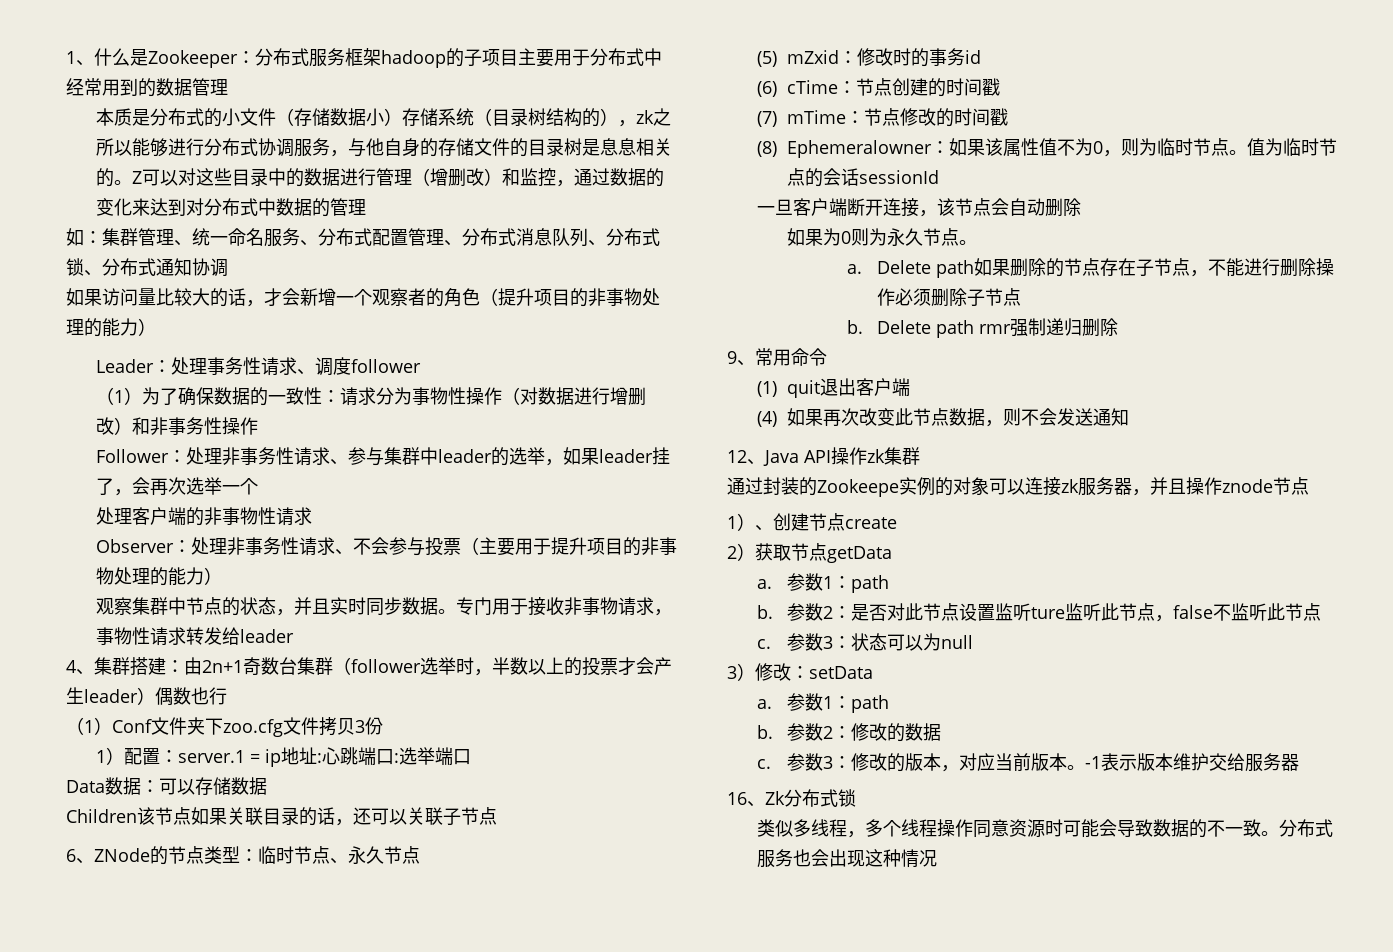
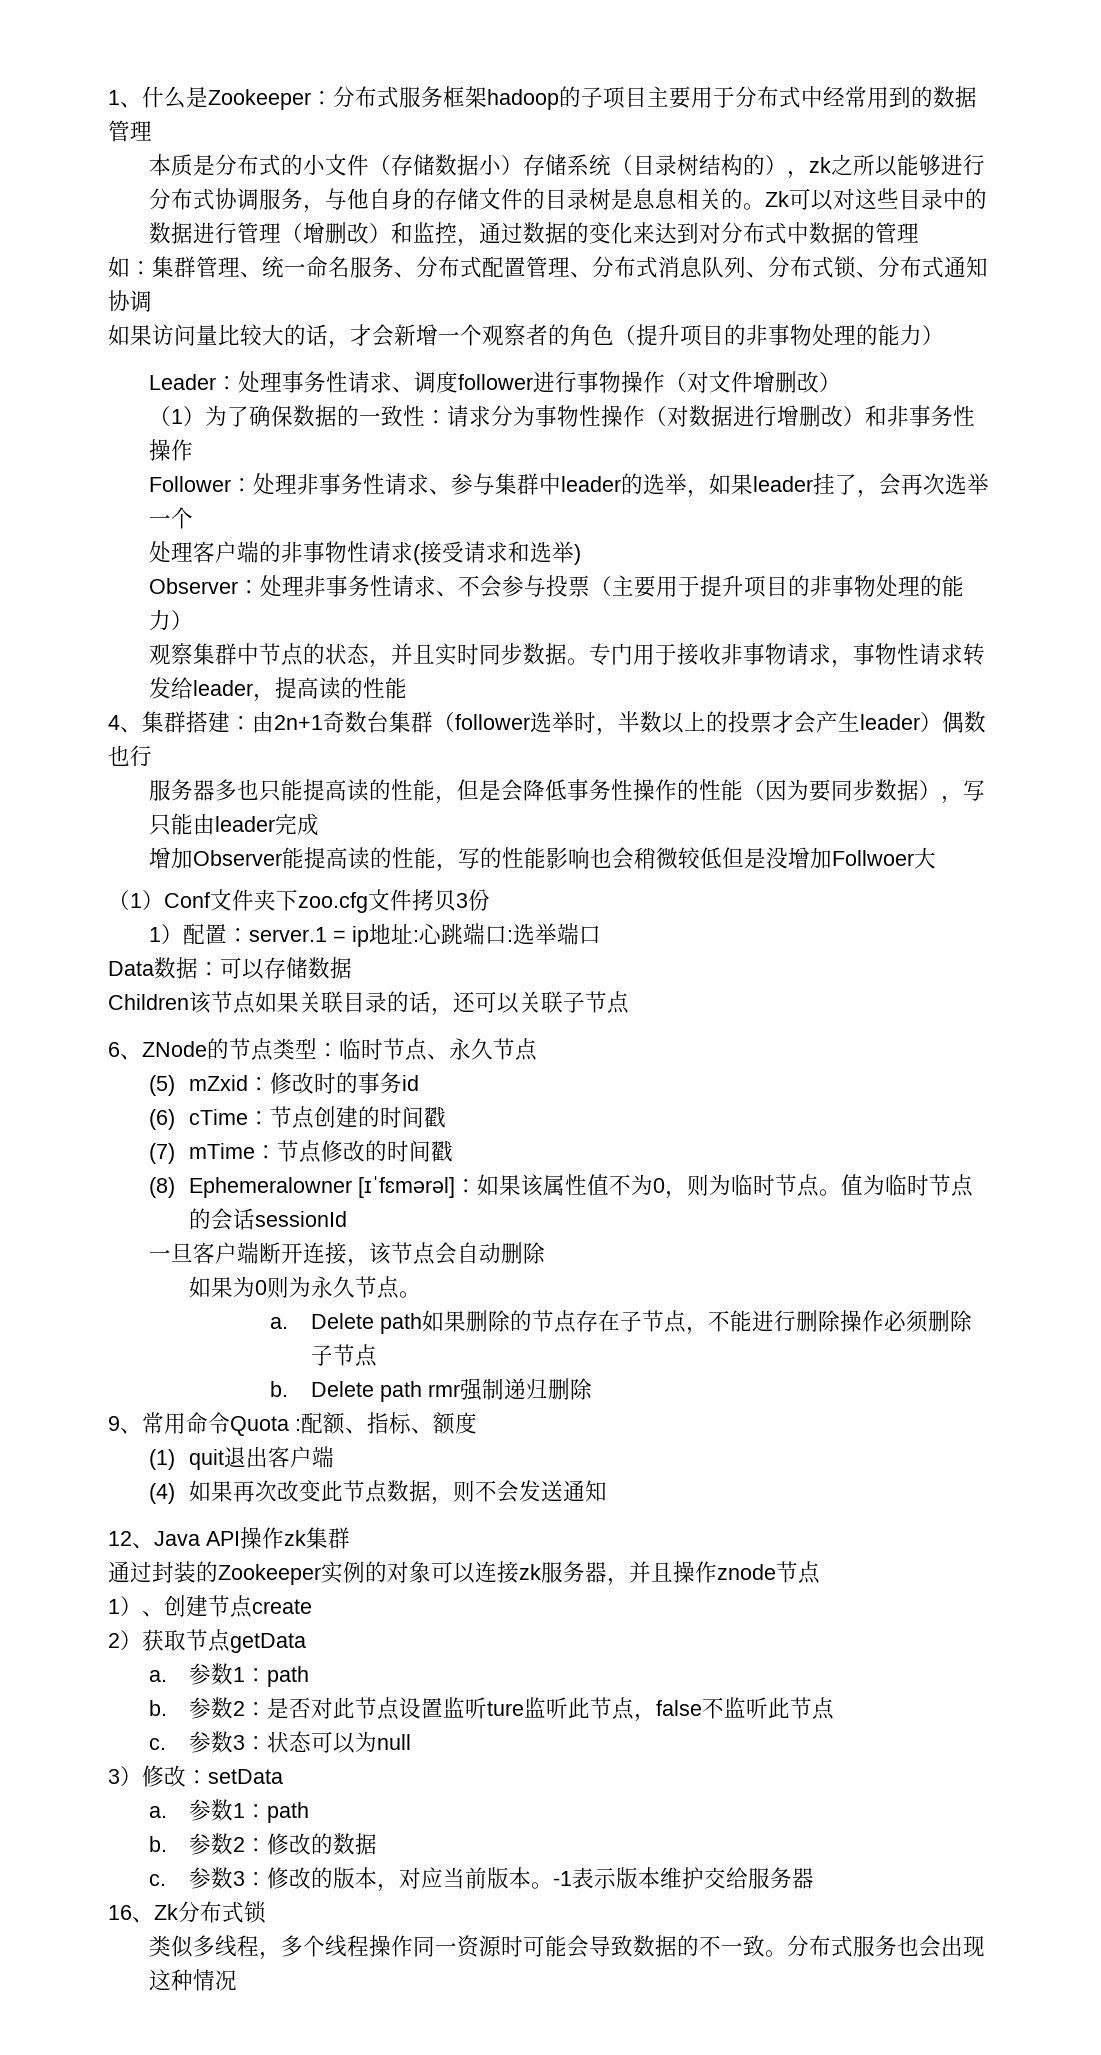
[131,171,142,184] Z -> [764,191,789,207] Zk
(421, 366) none -> [532,371,841,393] 进行事物操作（对文件增删改）
(312, 516) none -> [412,541,581,565] (接受请求和选举)
(294, 636) none -> [252,677,407,702] ，提高读的性能
(227, 696) none -> [148,779,985,804] [148,813,319,836] [148,847,936,872] // 服务器多也只能提高读的性能，但是会降低事务性操作的性能（因为要同步数据），写只能由leader完成 // 增加Observer能提高读的性能，写的性能影响也会稍微较低但是没增加Follwoer大
(932, 149) none -> [358,1176,456,1198] [ɪˈfɛmərəl]
(827, 357) none -> [230,1412,477,1436] Quota :配额、指标、额度
[817,479,899,497] Zookeepe -> [218,1564,321,1585] Zookeeper
[990,819,1009,837] 意 -> [434,1943,457,1954] 一

